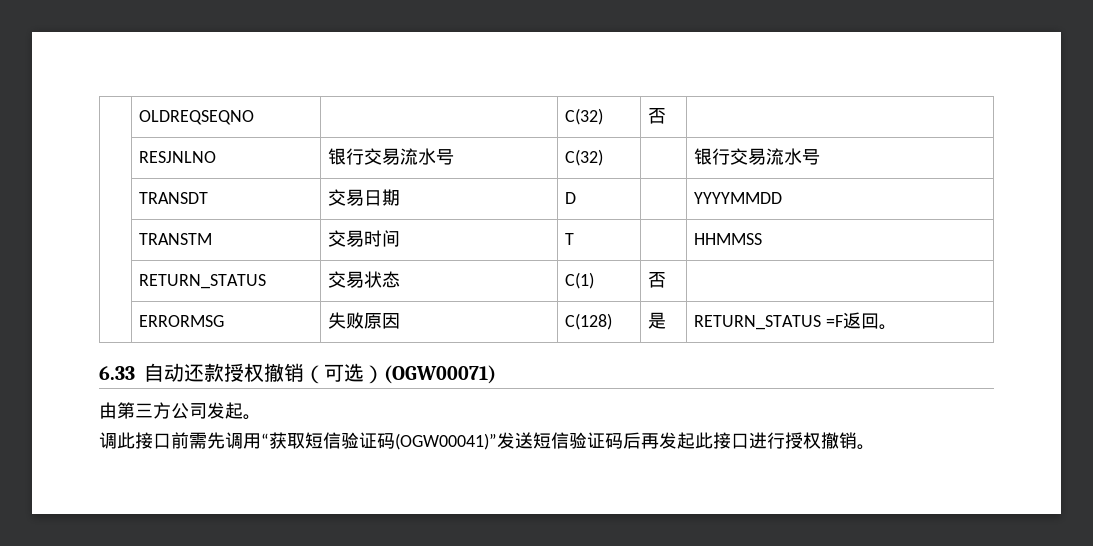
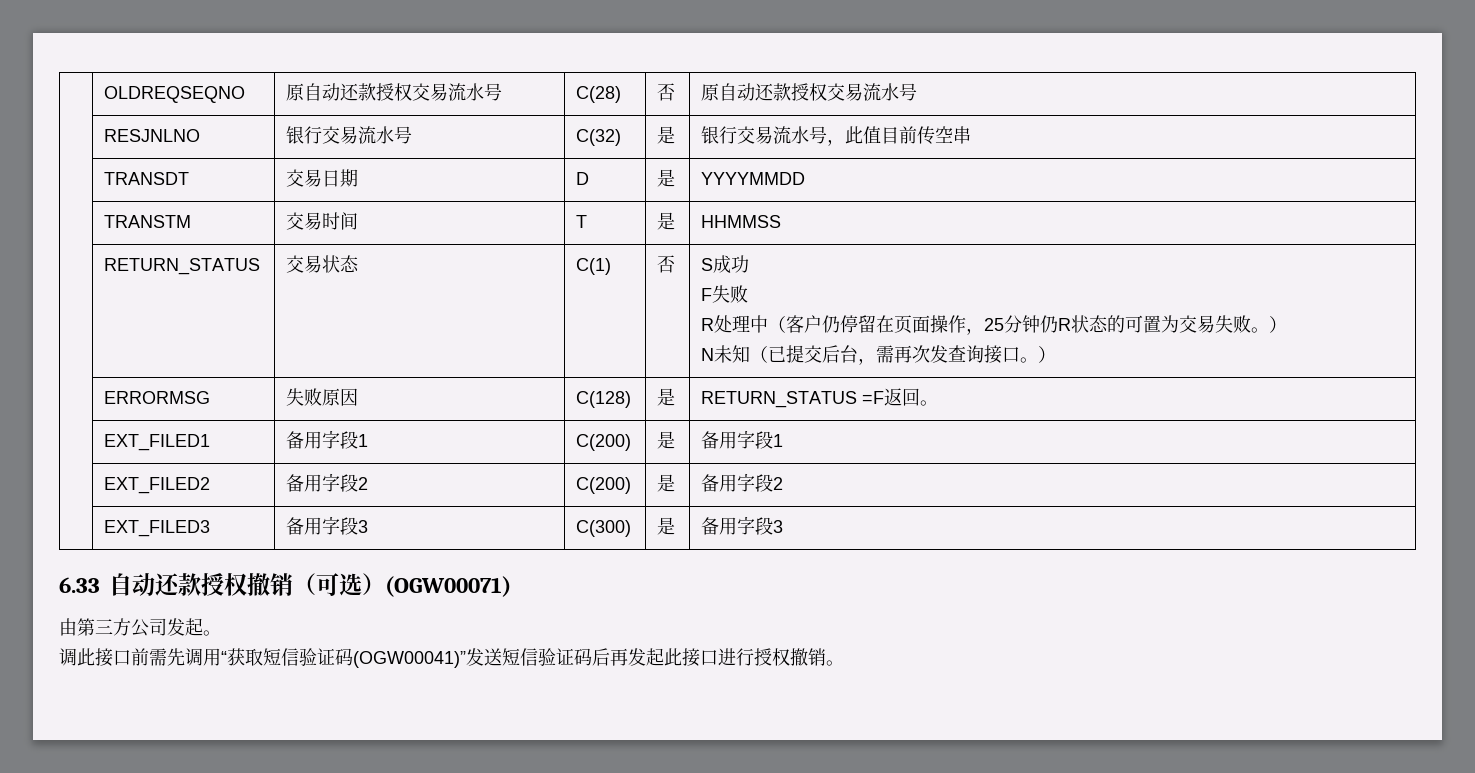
[564,108,603,125] [647,108,666,124] | C(32) | 否 | -> [286,83,503,101] [576,86,622,103] [657,83,676,101] [701,83,918,101] 原自动还款授权交易流水号 | C(28) | 否 | 原自动还款授权交易流水号
[693,148,820,165] | 银行交易流水号 -> [657,126,676,144] [701,126,972,146] 是 | 银行交易流水号，此值目前传空串
(576, 198) none -> [657,169,676,187] 是
(574, 239) none -> [657,212,676,230] 是
(666, 280) none -> [701,255,750,273] [701,285,749,303] [701,315,1288,335] [701,345,1057,365] S成功 // F失败 // R处理中（客户仍停留在页面操作，25分钟仍R状态的可置为交易失败。） // N未知（已提交后台，需再次发查询接口。）
(897, 327) none -> [104,434,211,451] [286,430,369,449] [576,434,632,451] [657,431,676,449] [701,430,784,449] [104,477,211,494] [286,473,369,492] [576,477,632,494] [657,474,676,492] [701,473,784,492] [104,520,211,537] [286,516,369,535] [576,520,632,537] [657,517,676,535] [701,516,784,535] // | EXT_FILED1 | 备用字段1 | C(200) | 是 | 备用字段1 // | EXT_FILED2 | 备用字段2 | C(200) | 是 | 备用字段2 // | EXT_FILED3 | 备用字段3 | C(300) | 是 | 备用字段3

